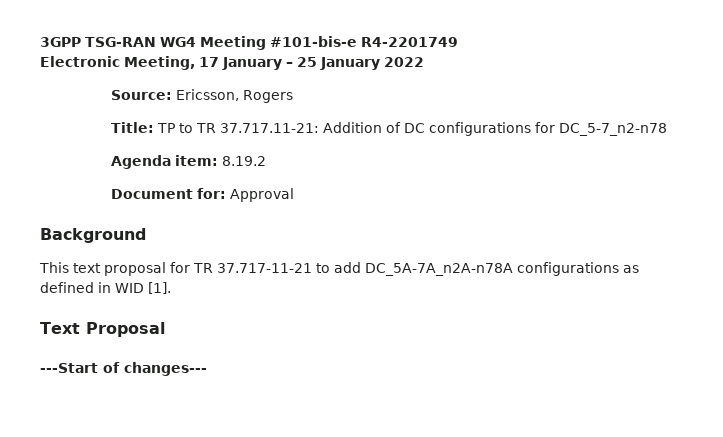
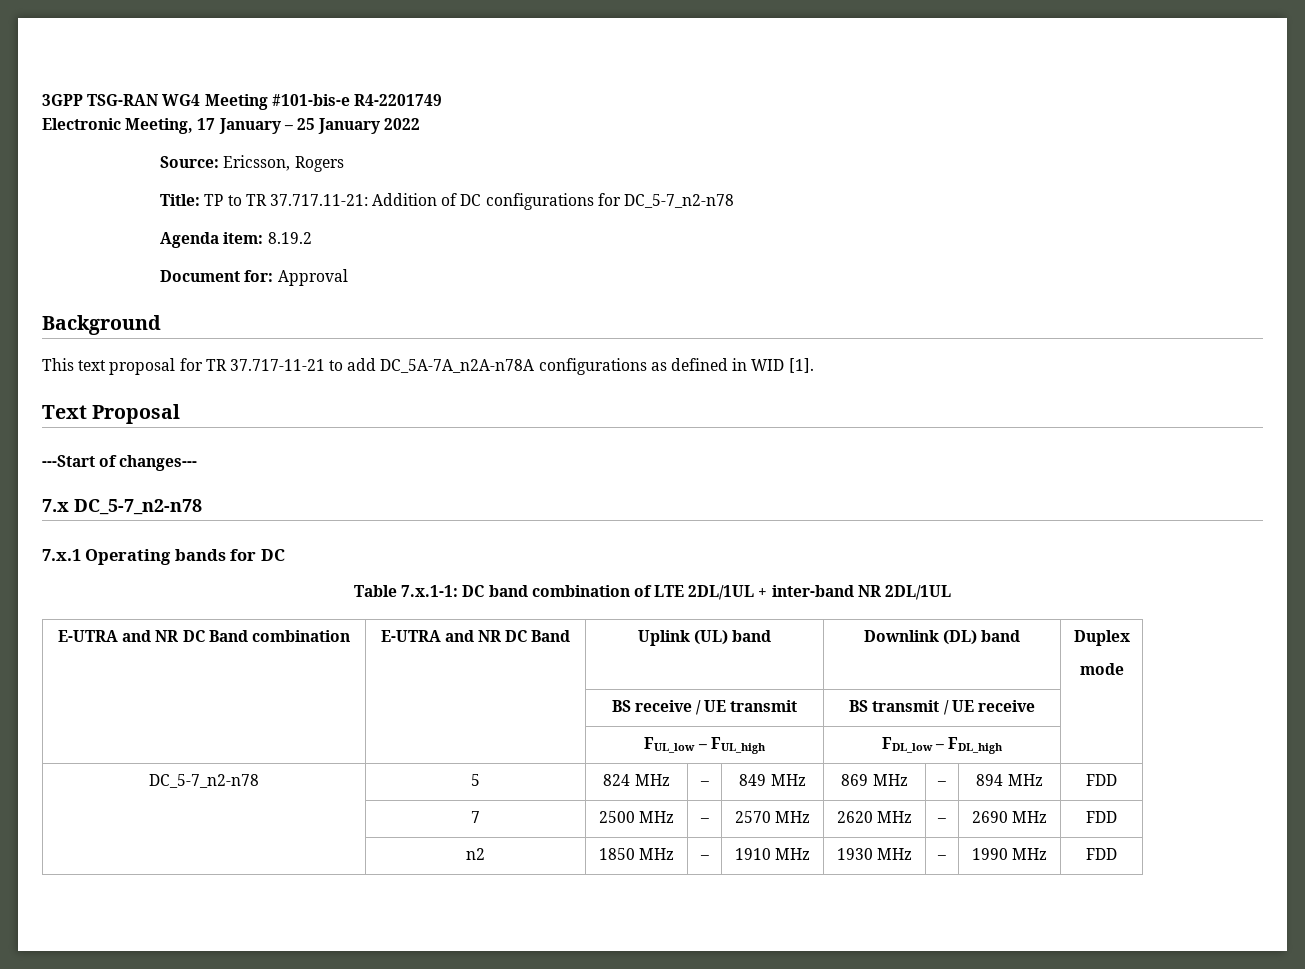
(207, 369) none -> [42,499,202,515] [42,549,285,565] [353,585,952,600] [58,630,350,642] [380,630,571,642] [637,630,772,646] [863,630,1021,645] [1073,630,1130,646] [1079,663,1124,675] [611,700,798,715] [849,700,1035,715] [644,737,766,754] [881,737,1004,754] [149,774,259,788] [471,774,480,786] [603,774,670,786] [699,781,709,786] [739,774,806,786] [841,774,908,786] [937,781,946,786] [976,774,1043,786] [1086,774,1117,786] [471,811,480,823] [598,811,675,823] [699,818,709,823] [734,811,811,823] [836,811,913,823] [937,818,946,823] [971,811,1048,823] [1086,811,1117,823] [466,848,485,860] [598,848,675,860] [699,855,709,860] [734,848,811,860] [836,848,913,860] [937,855,946,860] [971,848,1048,860] [1086,848,1117,860] // 7.x DC_5-7_n2-n78 // 7.x.1 Operating bands for DC // Table 7.x.1-1: DC band combination of LTE 2DL/1UL + inter-band NR 2DL/1UL // E-UTRA and NR DC Band combination | E-UTRA and NR DC Band | Uplink (UL) band | Downlink (DL) band | Duplex // mode // | | BS receive / UE transmit | BS transmit / UE receive | // | | FUL_low – FUL_high | FDL_low – FDL_high | // DC_5-7_n2-n78 | 5 | 824 MHz | – | 849 MHz | 869 MHz | – | 894 MHz | FDD // | 7 | 2500 MHz | – | 2570 MHz | 2620 MHz | – | 2690 MHz | FDD // | n2 | 1850 MHz | – | 1910 MHz | 1930 MHz | – | 1990 MHz | FDD

